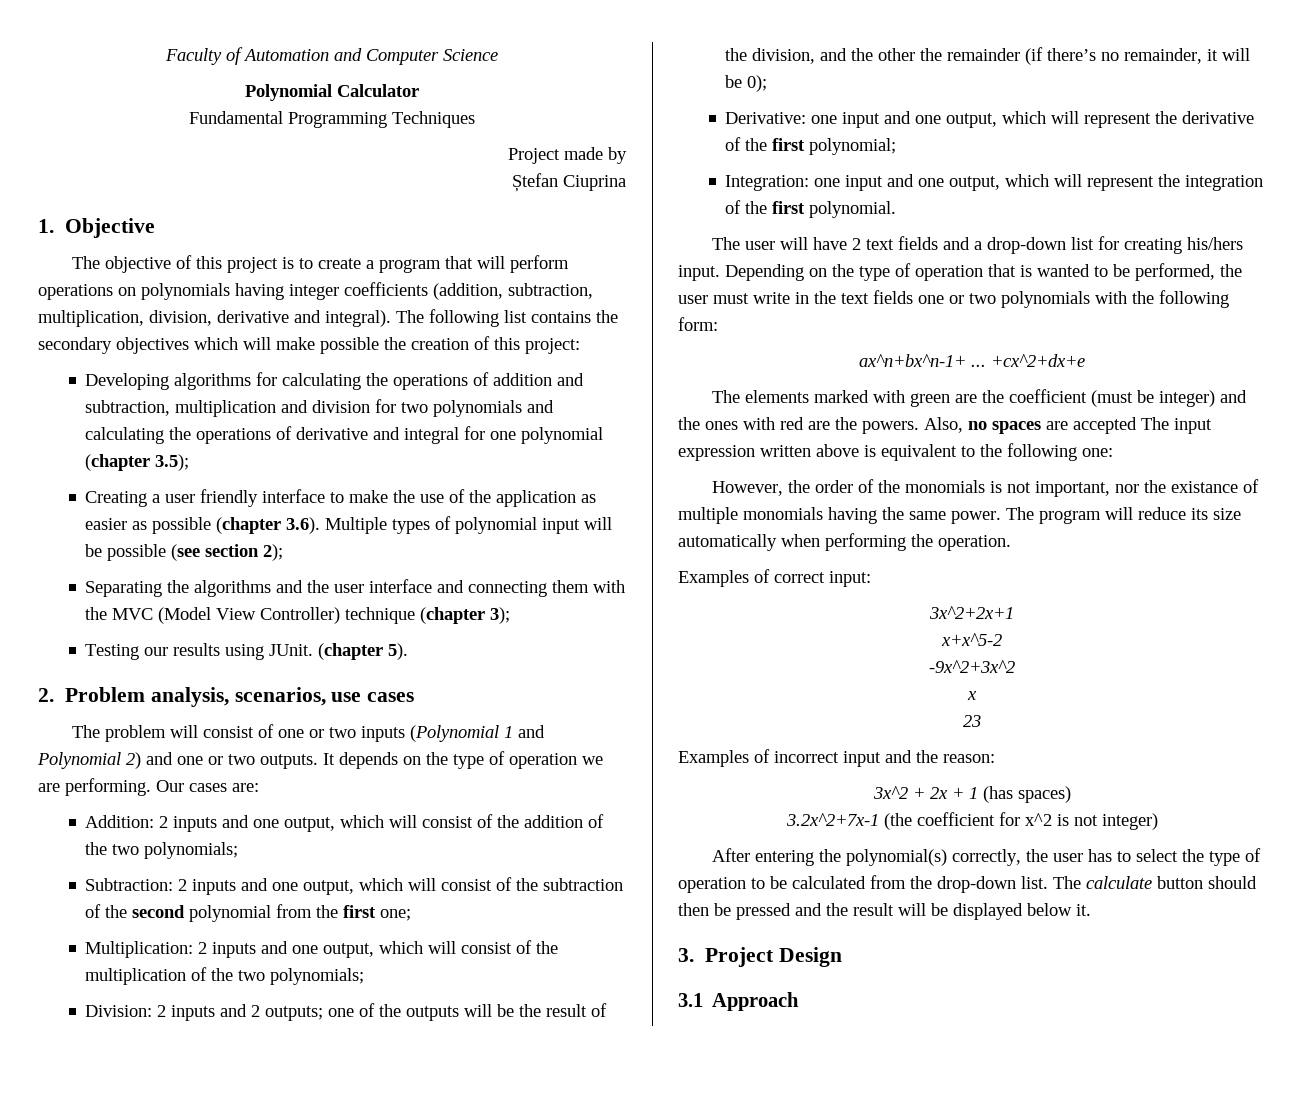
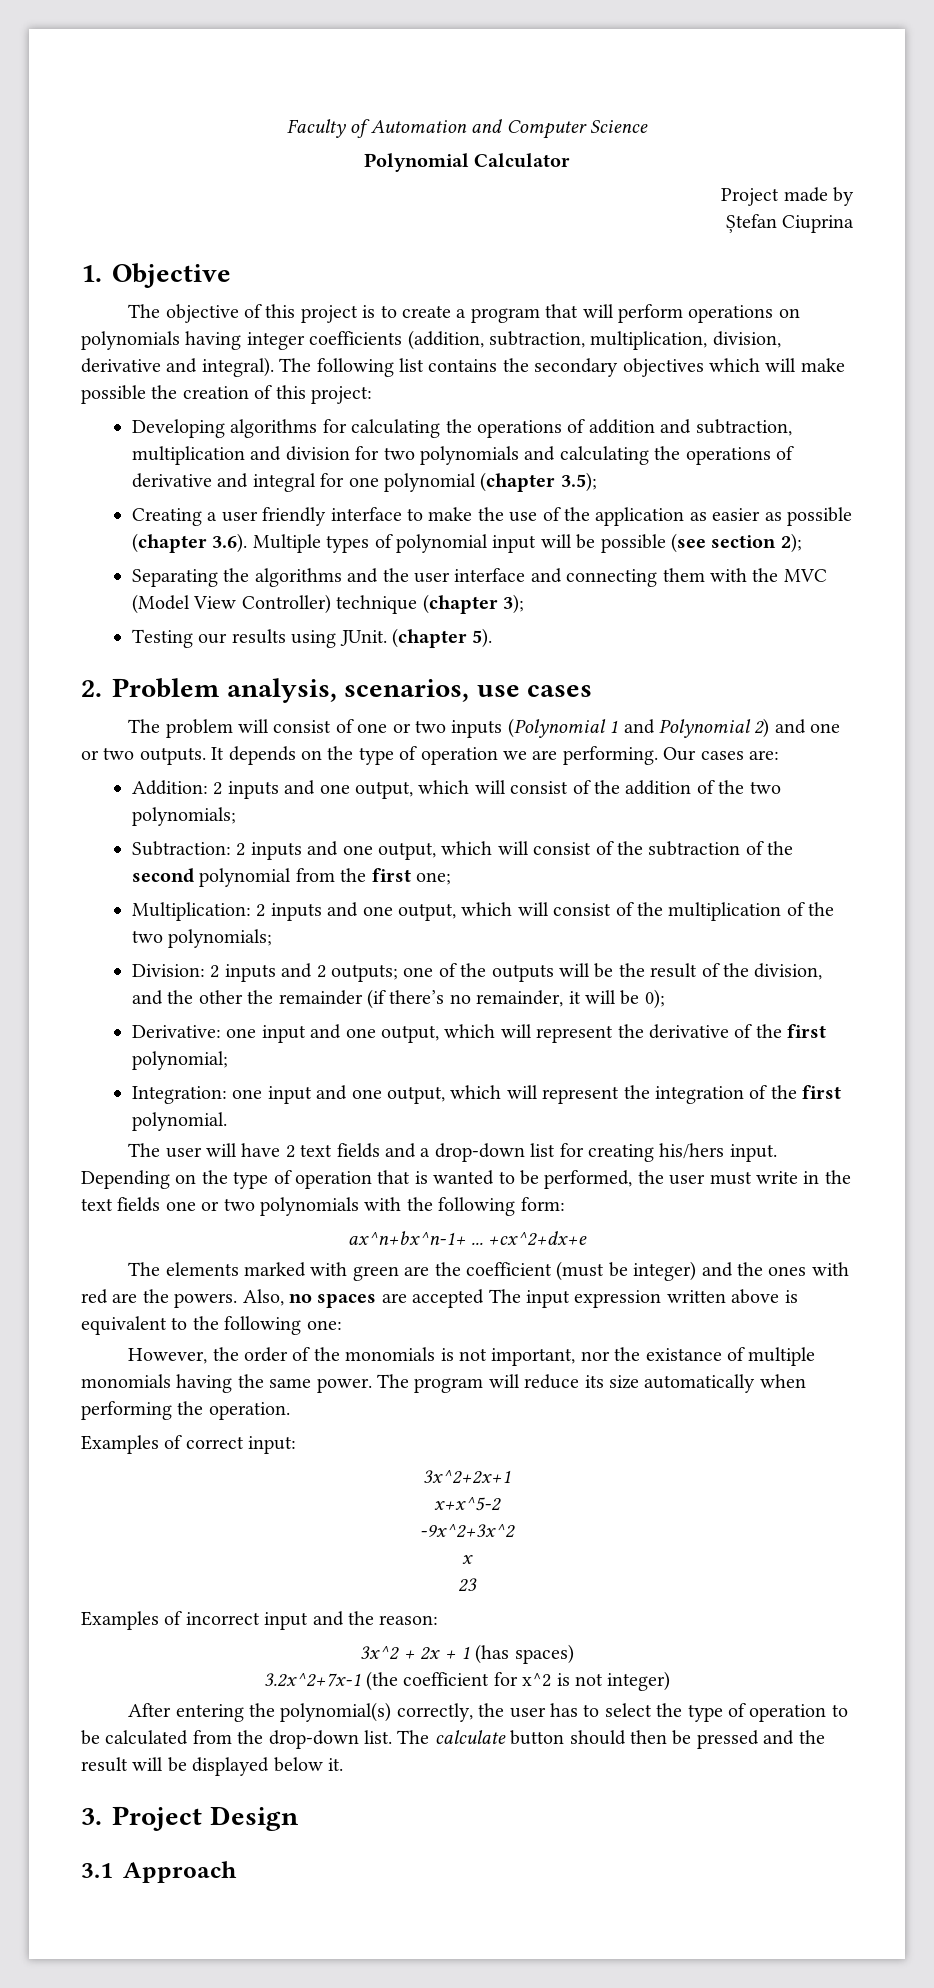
[189,111,475,128] // Fundamental Programming Techniques -> (571, 160) none

